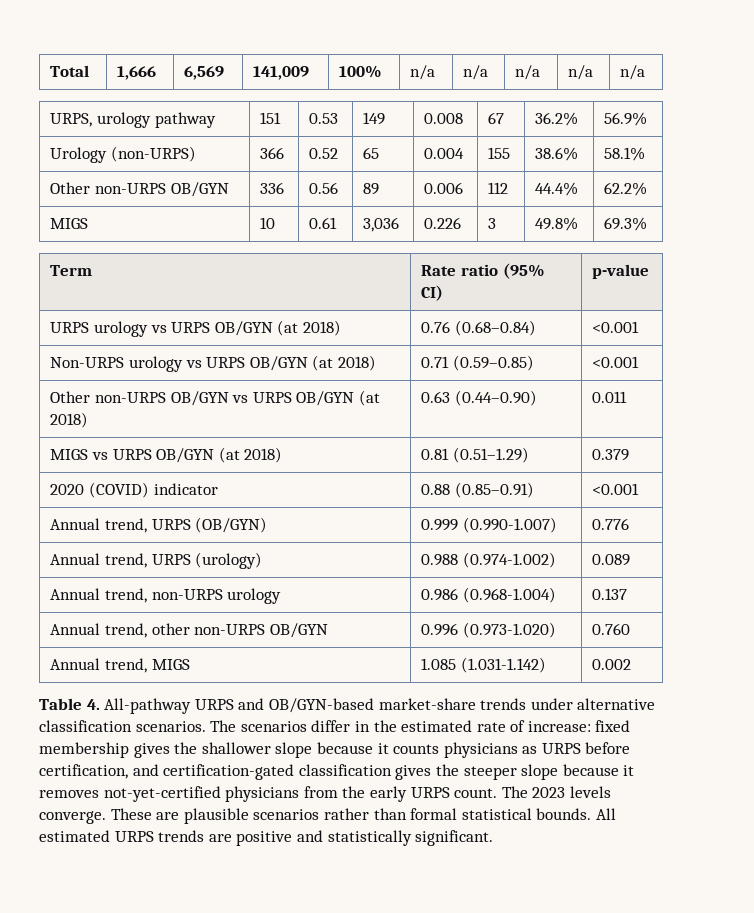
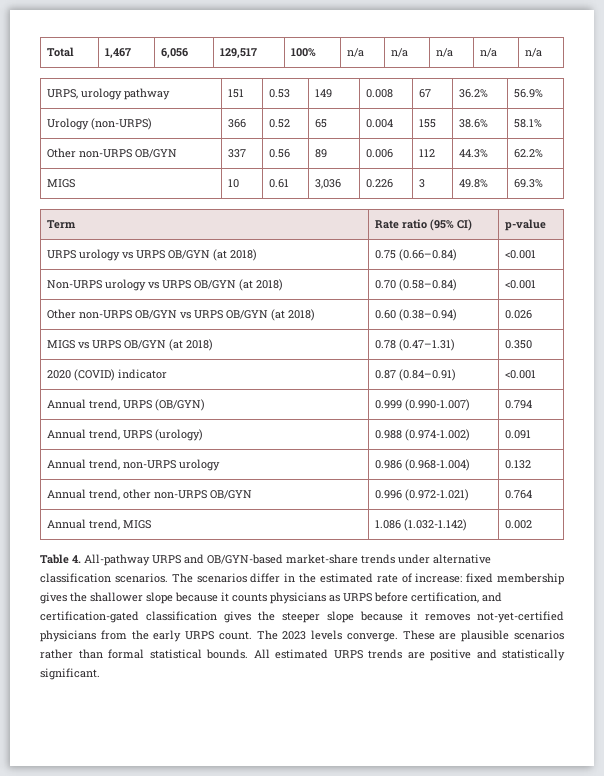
[117,66,157,80] [184,66,225,80] [253,66,310,80] 1,666 | 6,569 | 141,009 -> [105,48,132,58] [161,48,189,58] [220,48,258,58] 1,467 | 6,056 | 129,517
[260,182,285,194] 336 -> [228,149,247,158] 337
[535,182,579,196] 44.4% -> [459,149,489,158] 44.3%
[421,320,536,336] 0.76 (0.68–0.84) -> [375,249,458,261] 0.75 (0.66–0.84)
[421,355,534,371] 0.71 (0.59–0.85) -> [375,279,458,291] 0.70 (0.58–0.84)
[421,390,537,406] [592,391,628,403] 0.63 (0.44–0.90) | 0.011 -> [375,309,458,321] [505,310,533,319] 0.60 (0.38–0.94) | 0.026
[421,447,529,463] [592,449,630,461] 0.81 (0.51–1.29) | 0.379 -> [375,339,456,351] [505,340,533,349] 0.78 (0.47–1.31) | 0.350
[421,482,534,498] 0.88 (0.85–0.91) -> [375,369,457,381] 0.87 (0.84–0.91)
[592,518,630,530] 0.776 -> [505,400,533,409] 0.794
[592,554,631,566] 0.089 -> [505,430,532,439] 0.091
[592,588,628,600] 0.137 -> [505,460,532,469] 0.132
[462,622,556,638] [592,623,631,635] (0.973-1.020) | 0.760 -> [405,489,470,501] [505,490,533,499] (0.972-1.021) | 0.764
[421,657,546,673] 1.085 (1.031-1.142) -> [375,519,468,531] 1.086 (1.032-1.142)

